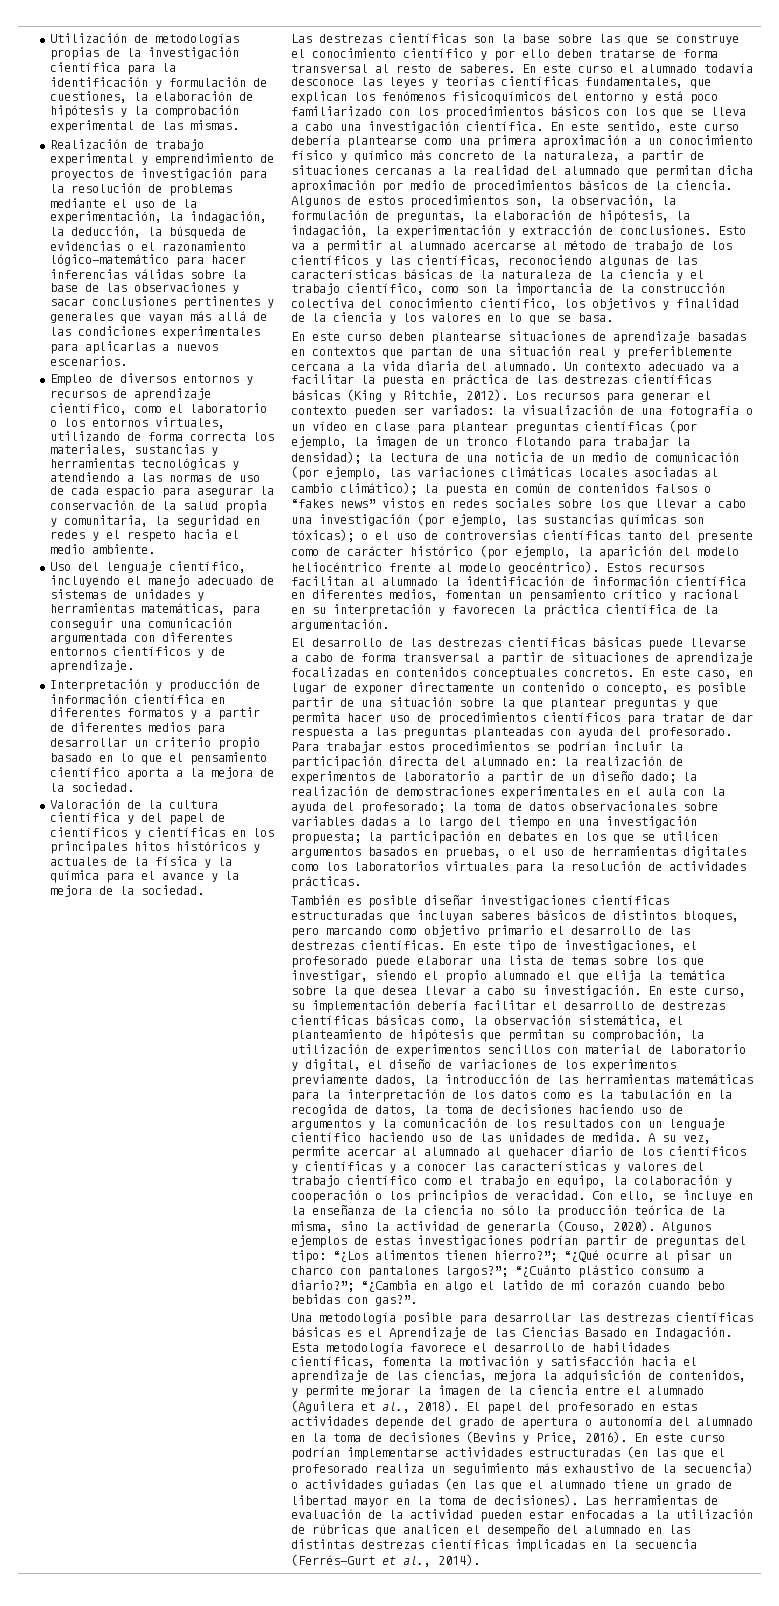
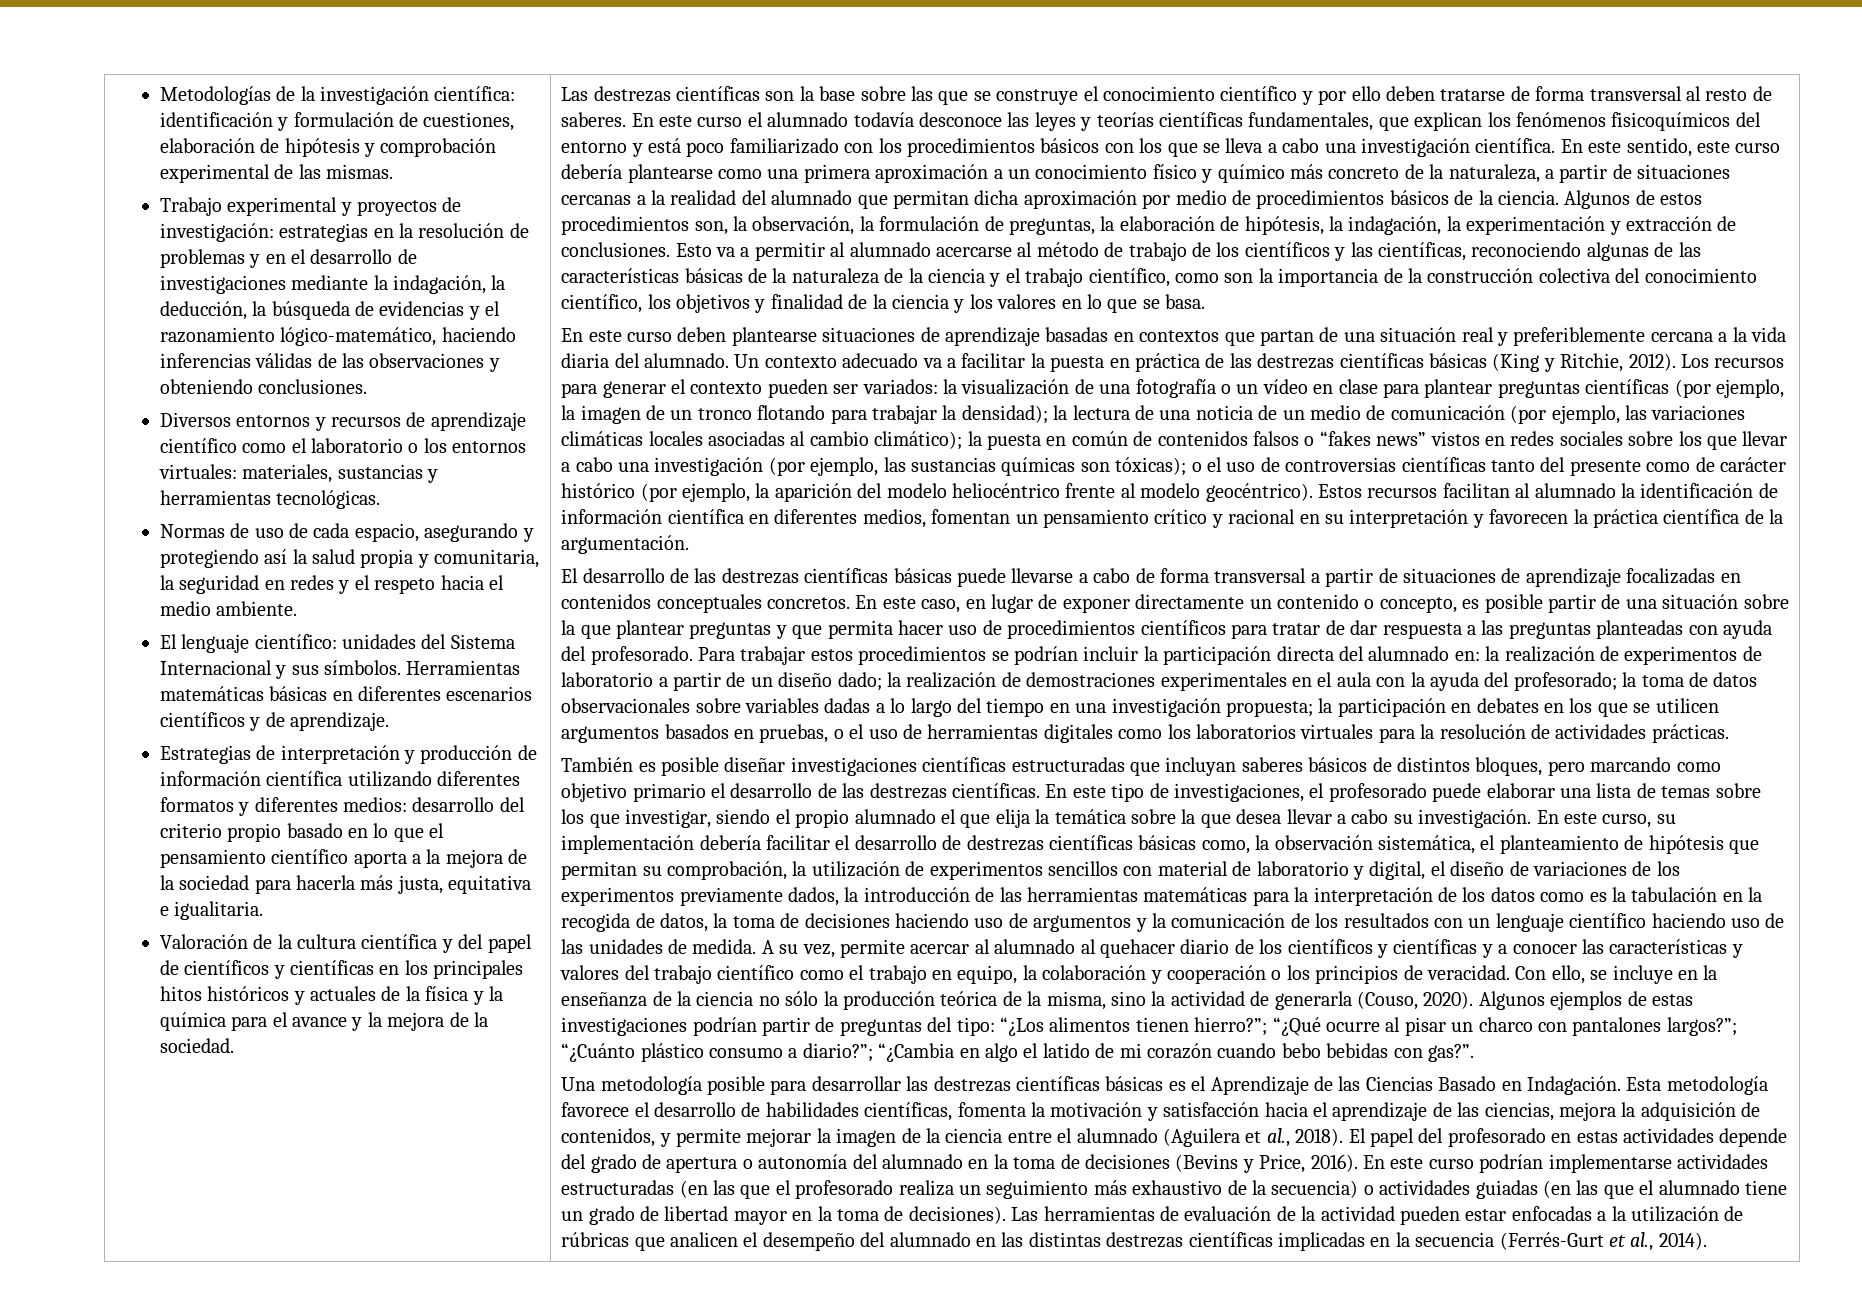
[49,33,239,45] [49,47,239,60] [49,62,176,75] Utilización de metodologías propias de la investigación científica para la -> [159,86,516,105] Metodologías de la investigación científica:
[133,92,148,101] la -> (515, 121) none
[133,106,148,115] la -> (376, 150) none
[49,139,204,151] [49,153,274,166] [49,168,267,181] [49,183,232,196] [49,198,197,208] [49,211,162,224] Realización de trabajo experimental y emprendimiento de proyectos de investigación para la resolución de problemas mediante el uso de la experimentación, -> [159,197,462,216] [159,223,529,242] [159,249,417,268] [159,275,369,294] Trabajo experimental y proyectos de investigación: estrategias en la resolución de problemas y en el desarrollo de investigaciones mediante
[126,244,134,251] o -> [468,306,480,320] y
[49,254,246,267] [49,269,246,279] [49,282,239,294] [49,296,274,309] [49,311,267,324] [49,326,260,339] [49,341,218,354] [49,356,127,366] [49,373,176,386] lógico-matemático para hacer inferencias válidas sobre la base de las observaciones y sacar conclusiones pertinentes y generales que vayan más allá de las condiciones experimentales para aplicarlas a nuevos escenarios. // Empleo de diversos -> [280,327,516,346] [159,353,500,372] [159,379,368,394] [159,412,231,427] lógico-matemático, haciendo inferencias válidas de las observaciones y obteniendo conclusiones. // Diversos
[49,403,127,415] científico, -> [159,438,237,453] científico
[154,417,225,429] [49,431,274,441] [49,444,218,456] [49,458,239,470] [49,472,260,482] [49,485,274,498] [49,500,155,510] virtuales, utilizando de forma correcta los materiales, sustancias y herramientas tecnológicas y atendiendo a las normas de uso de cada espacio para asegurar la conservación de -> [158,464,439,483] [159,490,381,509] [159,523,534,542] [159,549,288,568] virtuales: materiales, sustancias y herramientas tecnológicas. // Normas de uso de cada espacio, asegurando y protegiendo así
[49,561,246,573] [49,575,274,587] [49,589,204,601] [49,603,260,616] [49,618,232,630] [49,632,232,644] [49,647,106,656] Uso del lenguaje científico, incluyendo el manejo adecuado de sistemas de unidades y herramientas matemáticas, para conseguir una comunicación argumentada con diferentes entornos -> [159,634,515,653] [159,660,521,679] [159,686,533,701] El lenguaje científico: unidades del Sistema Internacional y sus símbolos. Herramientas matemáticas básicas en diferentes escenarios
[49,679,148,692] Interpretación -> [159,745,400,764] Estrategias de interpretación
[210,697,225,704] en -> [347,771,432,787] utilizando
[203,707,260,720] [49,722,225,735] [49,738,148,747] a partir de diferentes medios para desarrollar un -> [254,797,525,812] diferentes medios: desarrollo del
[70,782,134,792] sociedad. -> [179,875,532,894] [159,901,264,920] sociedad para hacerla más justa, equitativa e igualitaria.

